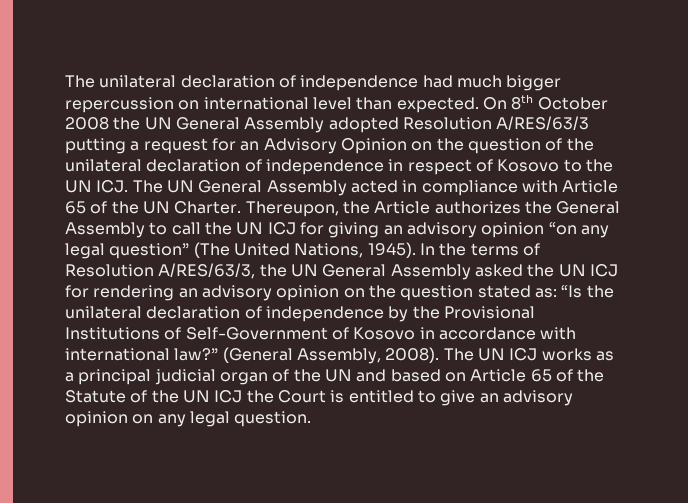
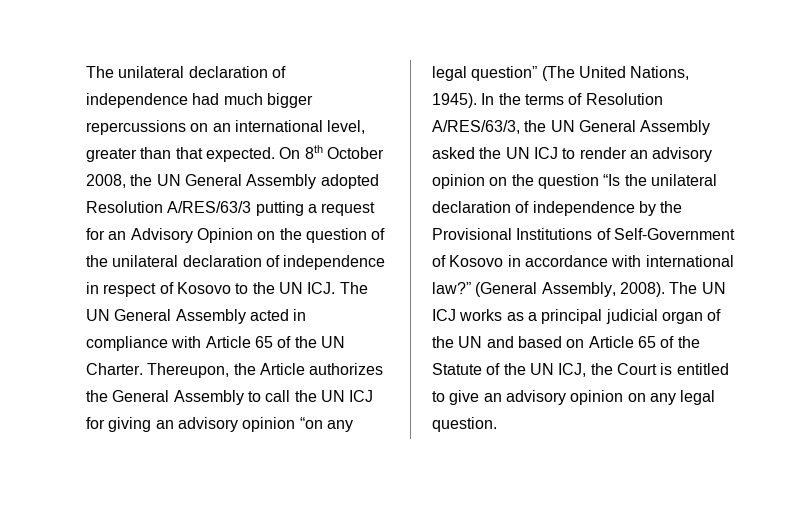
[65,97,393,113] repercussion on international level than -> [86,120,366,135] [86,147,203,162] repercussions on an international level, greater than that
[65,117,109,130] 2008 -> [86,174,126,188] 2008,
[65,285,175,301] for rendering -> [562,147,627,159] to render
[477,285,557,298] stated as: -> (599, 181) none
[214,390,243,403] ICJ -> [558,363,587,377] ICJ,

